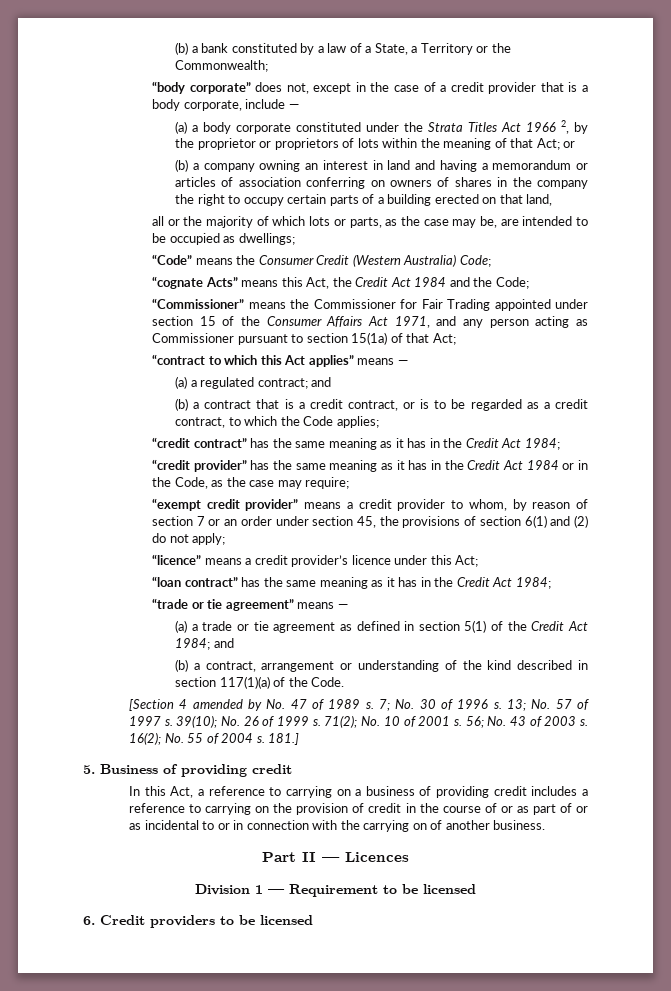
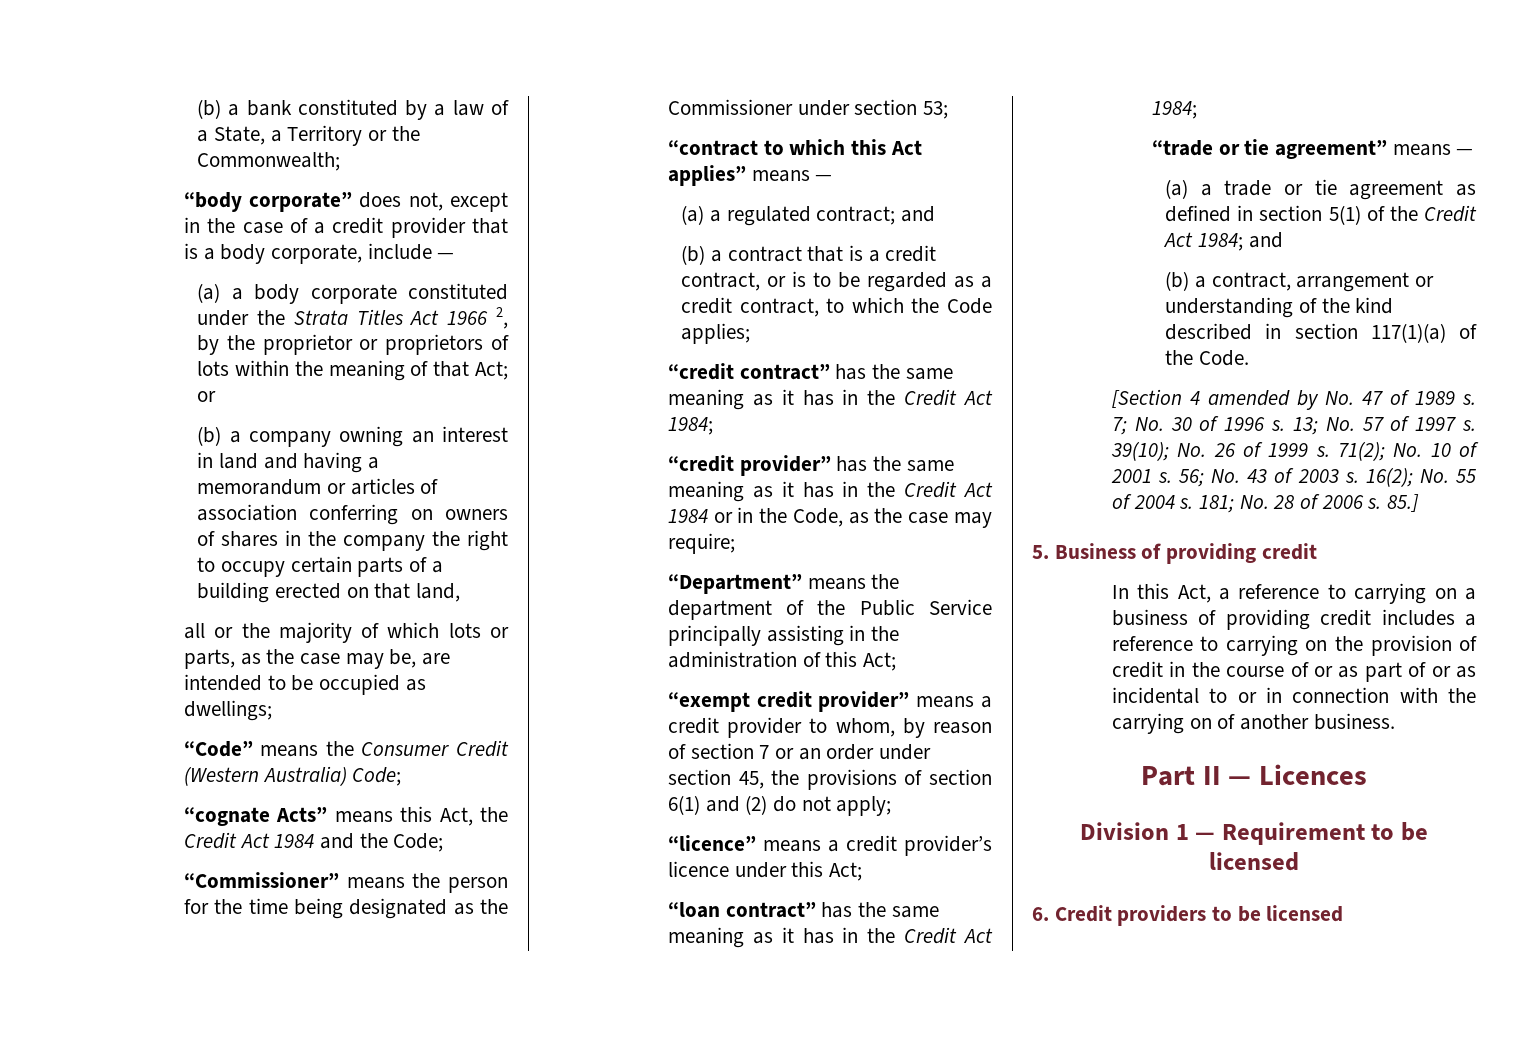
[313,299,588,311] [152,316,588,328] [152,332,456,345] Commissioner for Fair Trading appointed under section 15 of the Consumer Affairs Act 1971, and any person acting as Commissioner pursuant to section 15(1a) of that Act; -> [447,877,508,893] [183,898,508,919] [667,99,948,119] person for the time being designated as the Commissioner under section 53;
(350, 483) none -> [667,574,900,594] [667,599,992,620] [667,625,899,646] [667,651,896,671] // “Department” means the department of the Public Service principally assisting in the administration of this Act;
[268,733,300,745] 181.] -> [1198,494,1419,513] 181; No. 28 of 2006 s. 85.]

